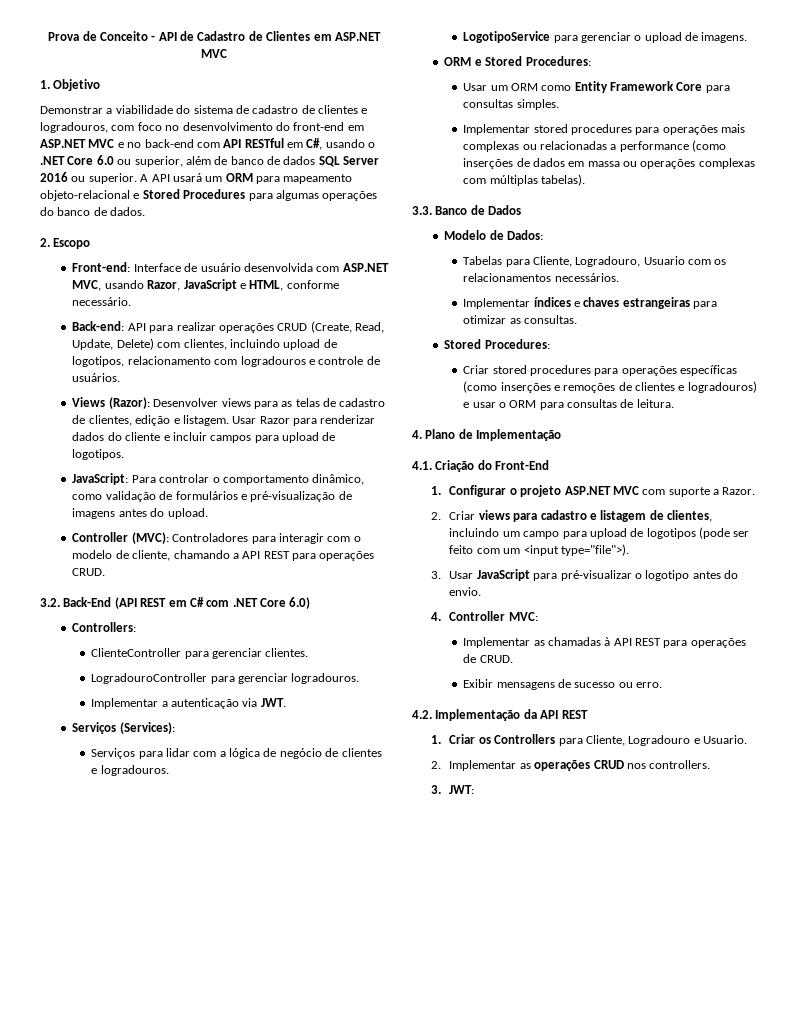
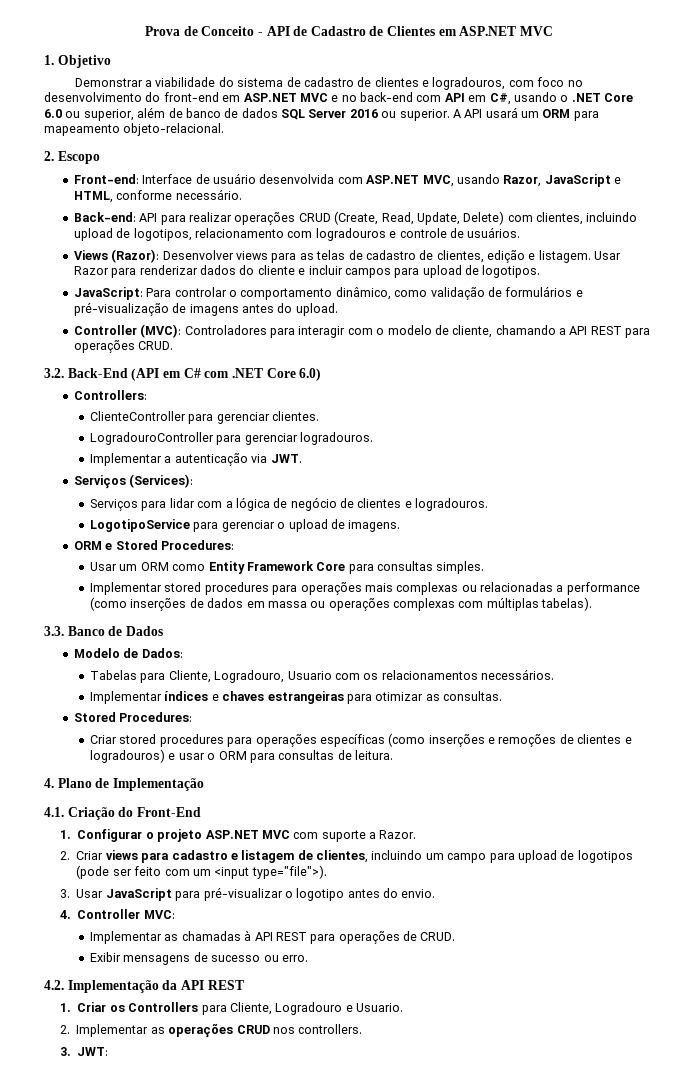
[244,138,284,148] RESTful -> (465, 97) none
[40,189,378,201] [40,207,146,216] objeto-relacional e Stored Procedures para algumas operações do banco de dados. -> [123,123,225,136] objeto-relacional.
[140,598,167,607] REST -> (160, 374) none

